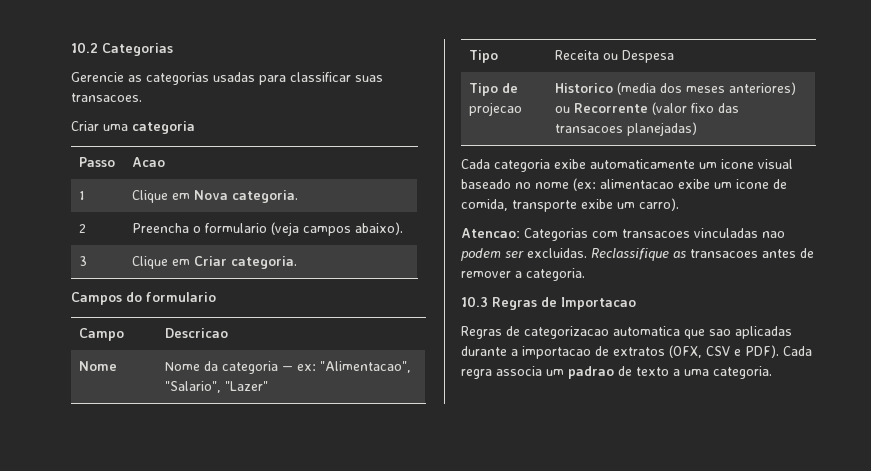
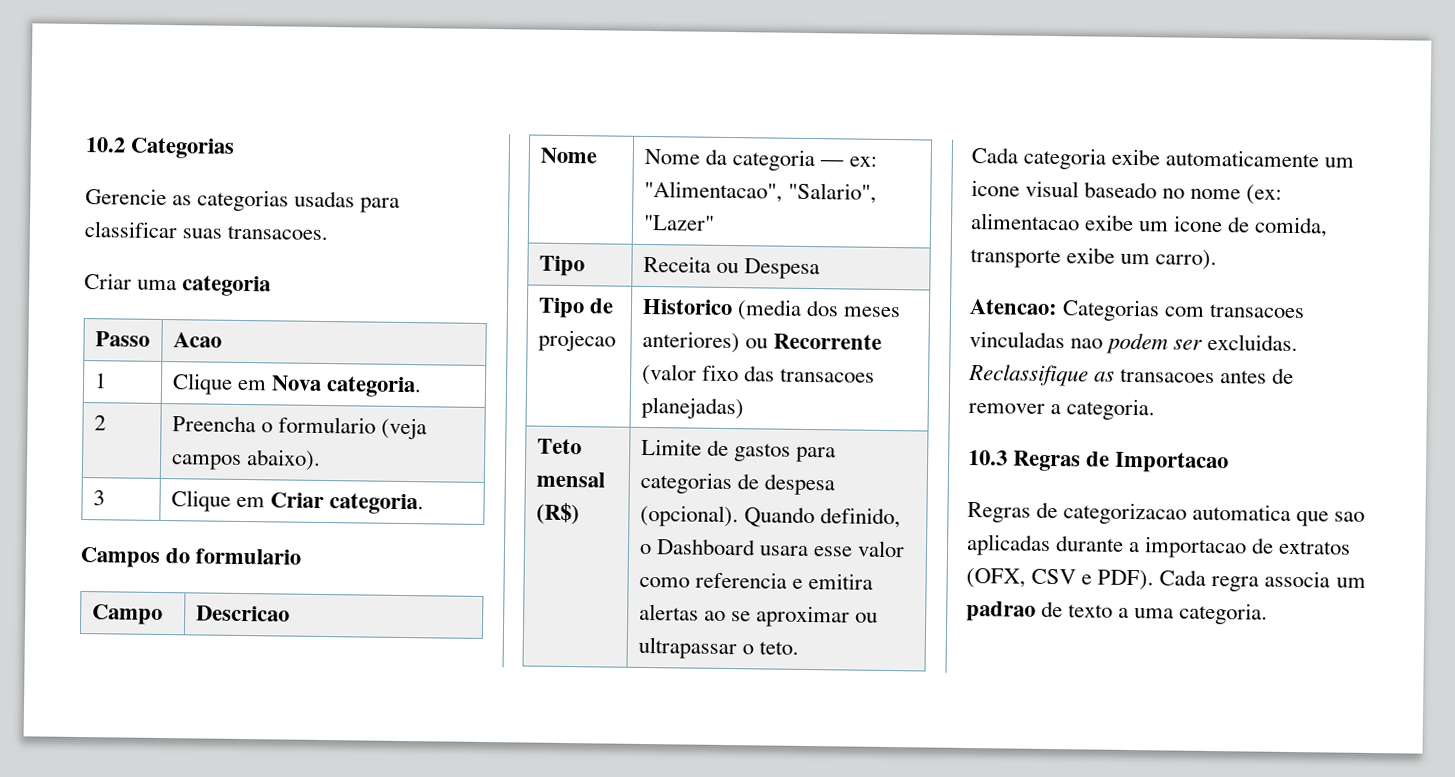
(698, 129) none -> [536,438,582,455] [535,471,605,488] [535,502,580,525] [640,438,837,463] [639,471,836,496] [639,504,902,529] [638,538,906,558] [638,571,874,590] [638,603,879,628] [637,636,800,660] // Teto mensal (R$) | Limite de gastos para categorias de despesa (opcional). Quando definido, o Dashboard usara esse valor como referencia e emitira alertas ao se aproximar ou ultrapassar o teto.

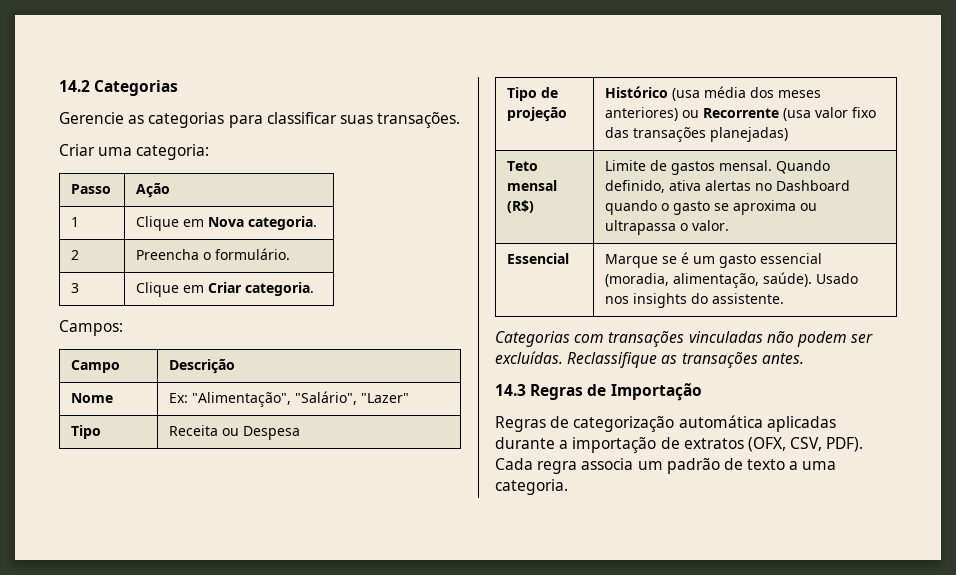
[85,137,126,153] 10.2 -> [59,80,90,92] 14.2
[294,190,356,208] usadas -> (225, 120) none
[227,225,329,241] transacoes. -> [377,112,461,128] transações.
[182,275,272,297] categoria -> [136,144,210,160] categoria:
[172,332,222,348] Acao -> [136,183,171,198] Ação
[278,416,428,440] [170,449,321,471] formulario (veja campos abaixo). -> [215,248,291,260] formulário.
[80,547,302,568] Campos do formulario -> [59,320,123,336] Campos:
[195,605,290,622] Descricao -> [169,359,236,374] Descrição
[643,148,878,172] [643,180,877,204] Nome da categoria — ex: "Alimentacao", "Salario", -> [169,391,358,407] Ex: "Alimentação", "Salário",
[537,329,616,352] [641,298,802,321] projecao | Historico (media -> [507,107,568,122] [605,86,747,101] projeção | Histórico (usa média
[641,363,697,386] (valor -> [783,107,849,121] (usa valor
[780,368,876,383] transacoes -> [633,127,707,142] transações
[796,446,837,463] [639,471,836,496] [639,504,902,529] [638,538,906,558] [638,571,874,590] [638,603,879,628] [637,636,800,660] [971,147,1355,170] [971,180,1283,205] [970,213,1329,238] [970,247,1218,271] [969,298,1306,322] [969,330,1104,349] para categorias de despesa (opcional). Quando definido, o Dashboard usara esse valor como referencia e emitira alertas ao se aproximar ou ultrapassar o teto. // Cada categoria exibe automaticamente um icone visual baseado no nome (ex: alimentacao exibe um icone de comida, transporte exibe um carro). // Atencao: Categorias com transacoes vinculadas nao -> [719,160,831,174] [605,180,851,193] [605,200,818,215] [605,220,730,235] [507,253,570,264] [605,252,823,268] [605,272,859,288] [605,293,785,308] [495,331,794,347] mensal. Quando definido, ativa alertas no Dashboard quando o gasto se aproxima ou ultrapassa o valor. // Essencial | Marque se é um gasto essencial (moradia, alimentação, saúde). Usado nos insights do assistente. // Categorias com transações vinculadas não
[1207,333,1299,352] excluidas. -> [495,351,563,364] excluídas.
[1120,367,1295,385] [968,398,1156,421] [968,449,1230,474] [967,501,1366,527] transacoes antes de remover a categoria. // 10.3 Regras de Importacao // Regras de categorizacao automatica que sao -> [681,352,804,368] [495,383,702,401] [495,415,763,432] transações antes. // 14.3 Regras de Importação // Regras de categorização automática
[1144,536,1248,559] importacao -> [572,437,657,453] importação
[1031,568,1093,585] CSV e -> [790,437,823,451] CSV,
[966,600,1036,622] padrao -> [666,458,720,474] padrão

